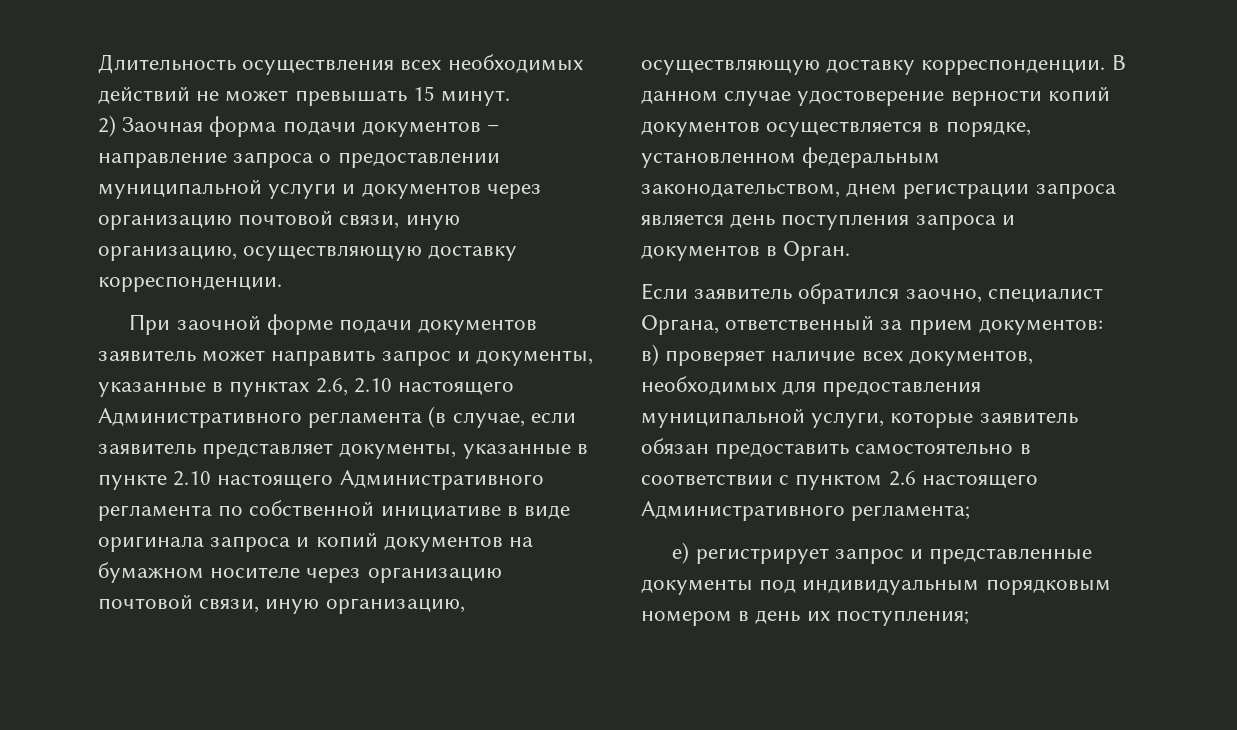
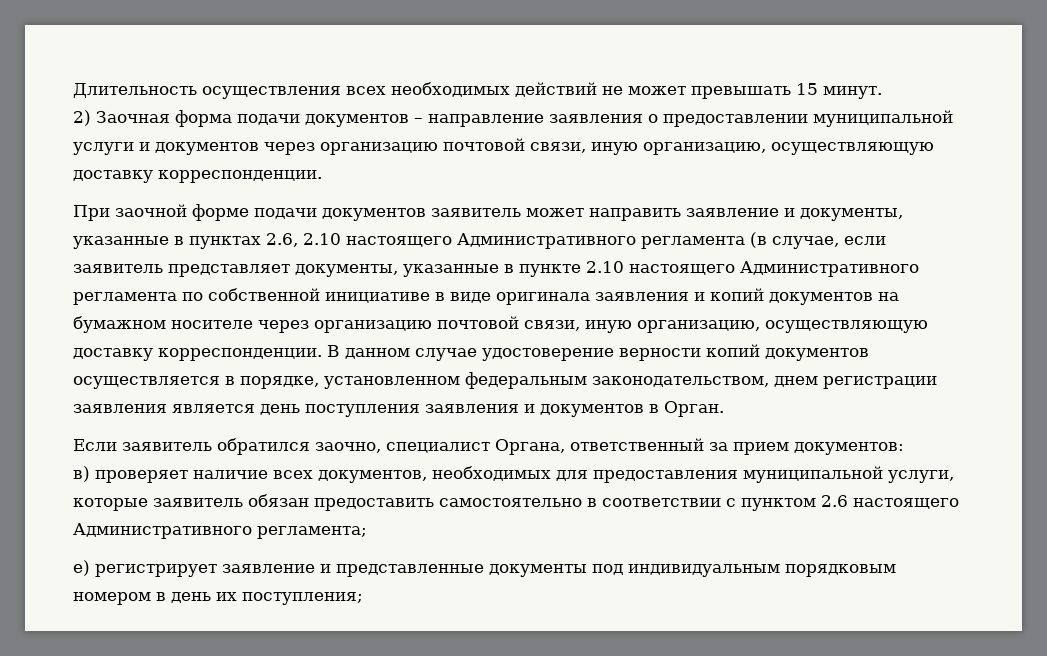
[233,152,314,168] запроса -> [549,114,643,123] заявления
[381,350,451,366] запрос -> [686,208,779,217] заявление
[210,536,291,552] запроса -> [595,292,689,301] заявления
[1035,183,1116,199] запроса -> [73,404,167,413] заявления
[915,214,996,230] запроса -> [425,404,519,413] заявления
[834,548,904,564] запрос -> [222,564,315,573] заявление

